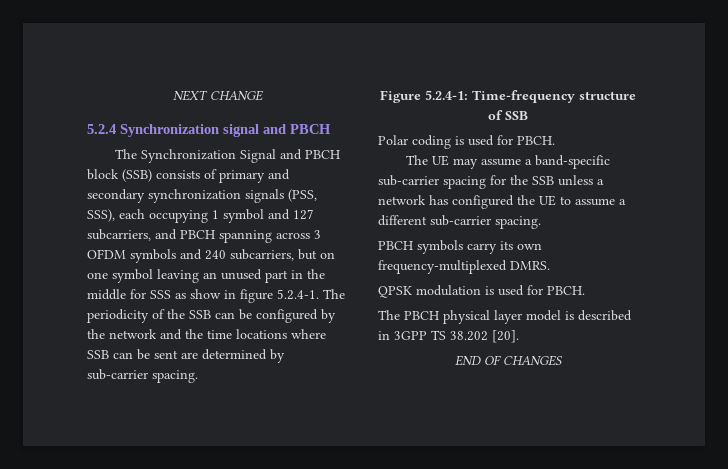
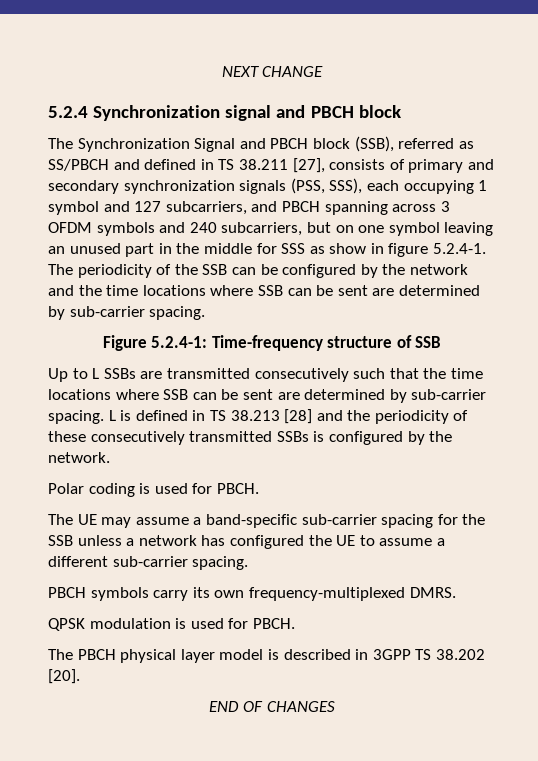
(331, 129) none -> [358,105,401,118] block
[122,169,152,182] (SSB) -> [354,136,474,152] [48,158,325,173] (SSB), referred as SS/PBCH and defined in TS 38.211 [27],
(528, 115) none -> [48,368,483,382] [48,389,487,403] [48,409,469,424] [48,431,453,445] [48,452,110,463] // Up to L SSBs are transmitted consecutively such that the time locations where SSB can be sent are determined by sub-carrier spacing. L is defined in TS 38.213 [28] and the periodicity of these consecutively transmitted SSBs is configured by the network.

